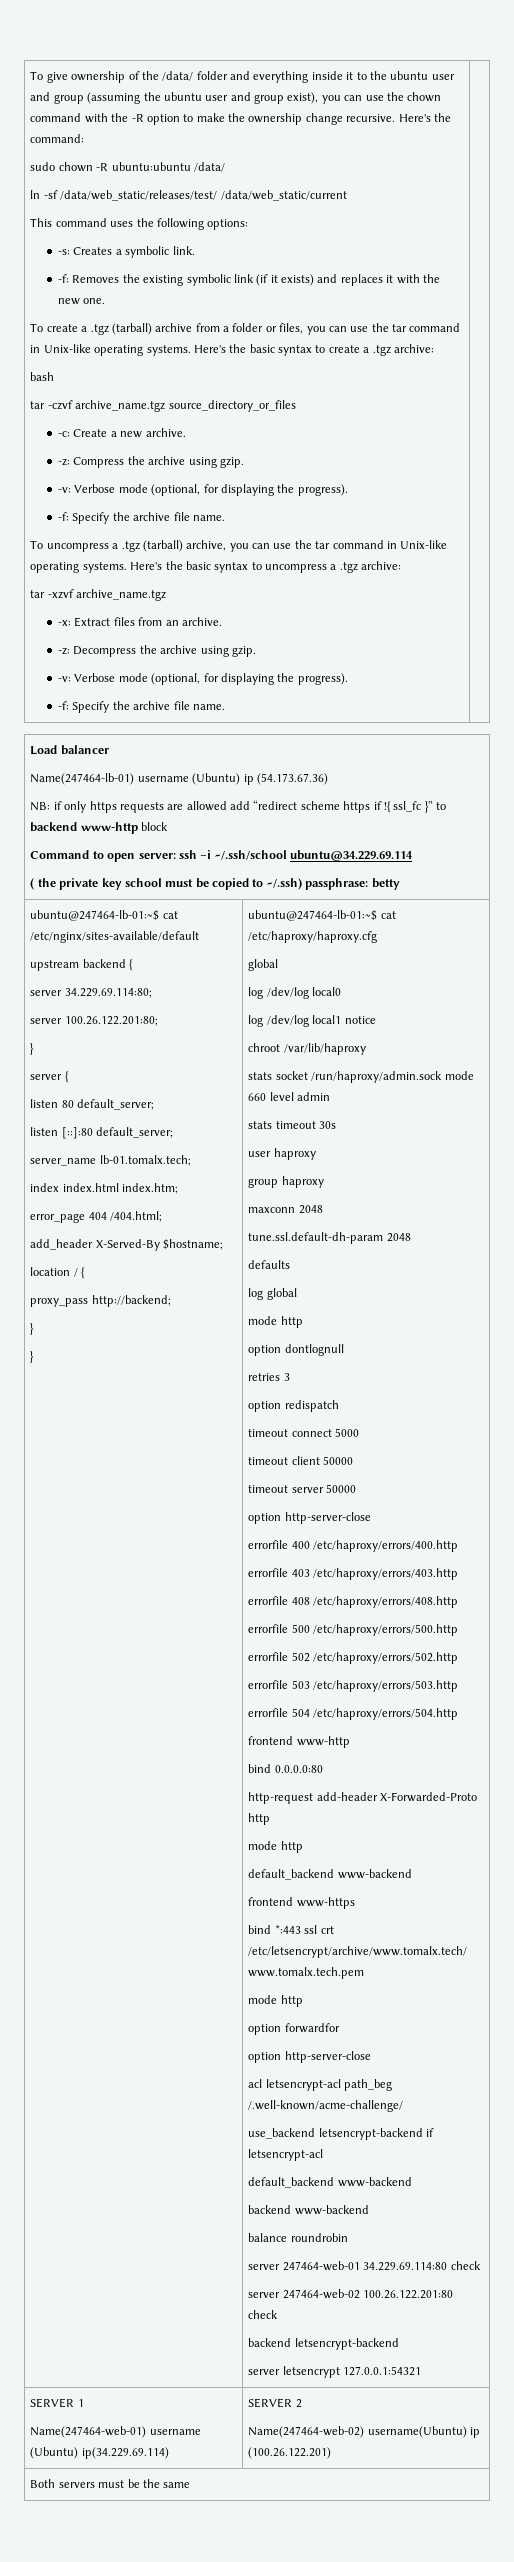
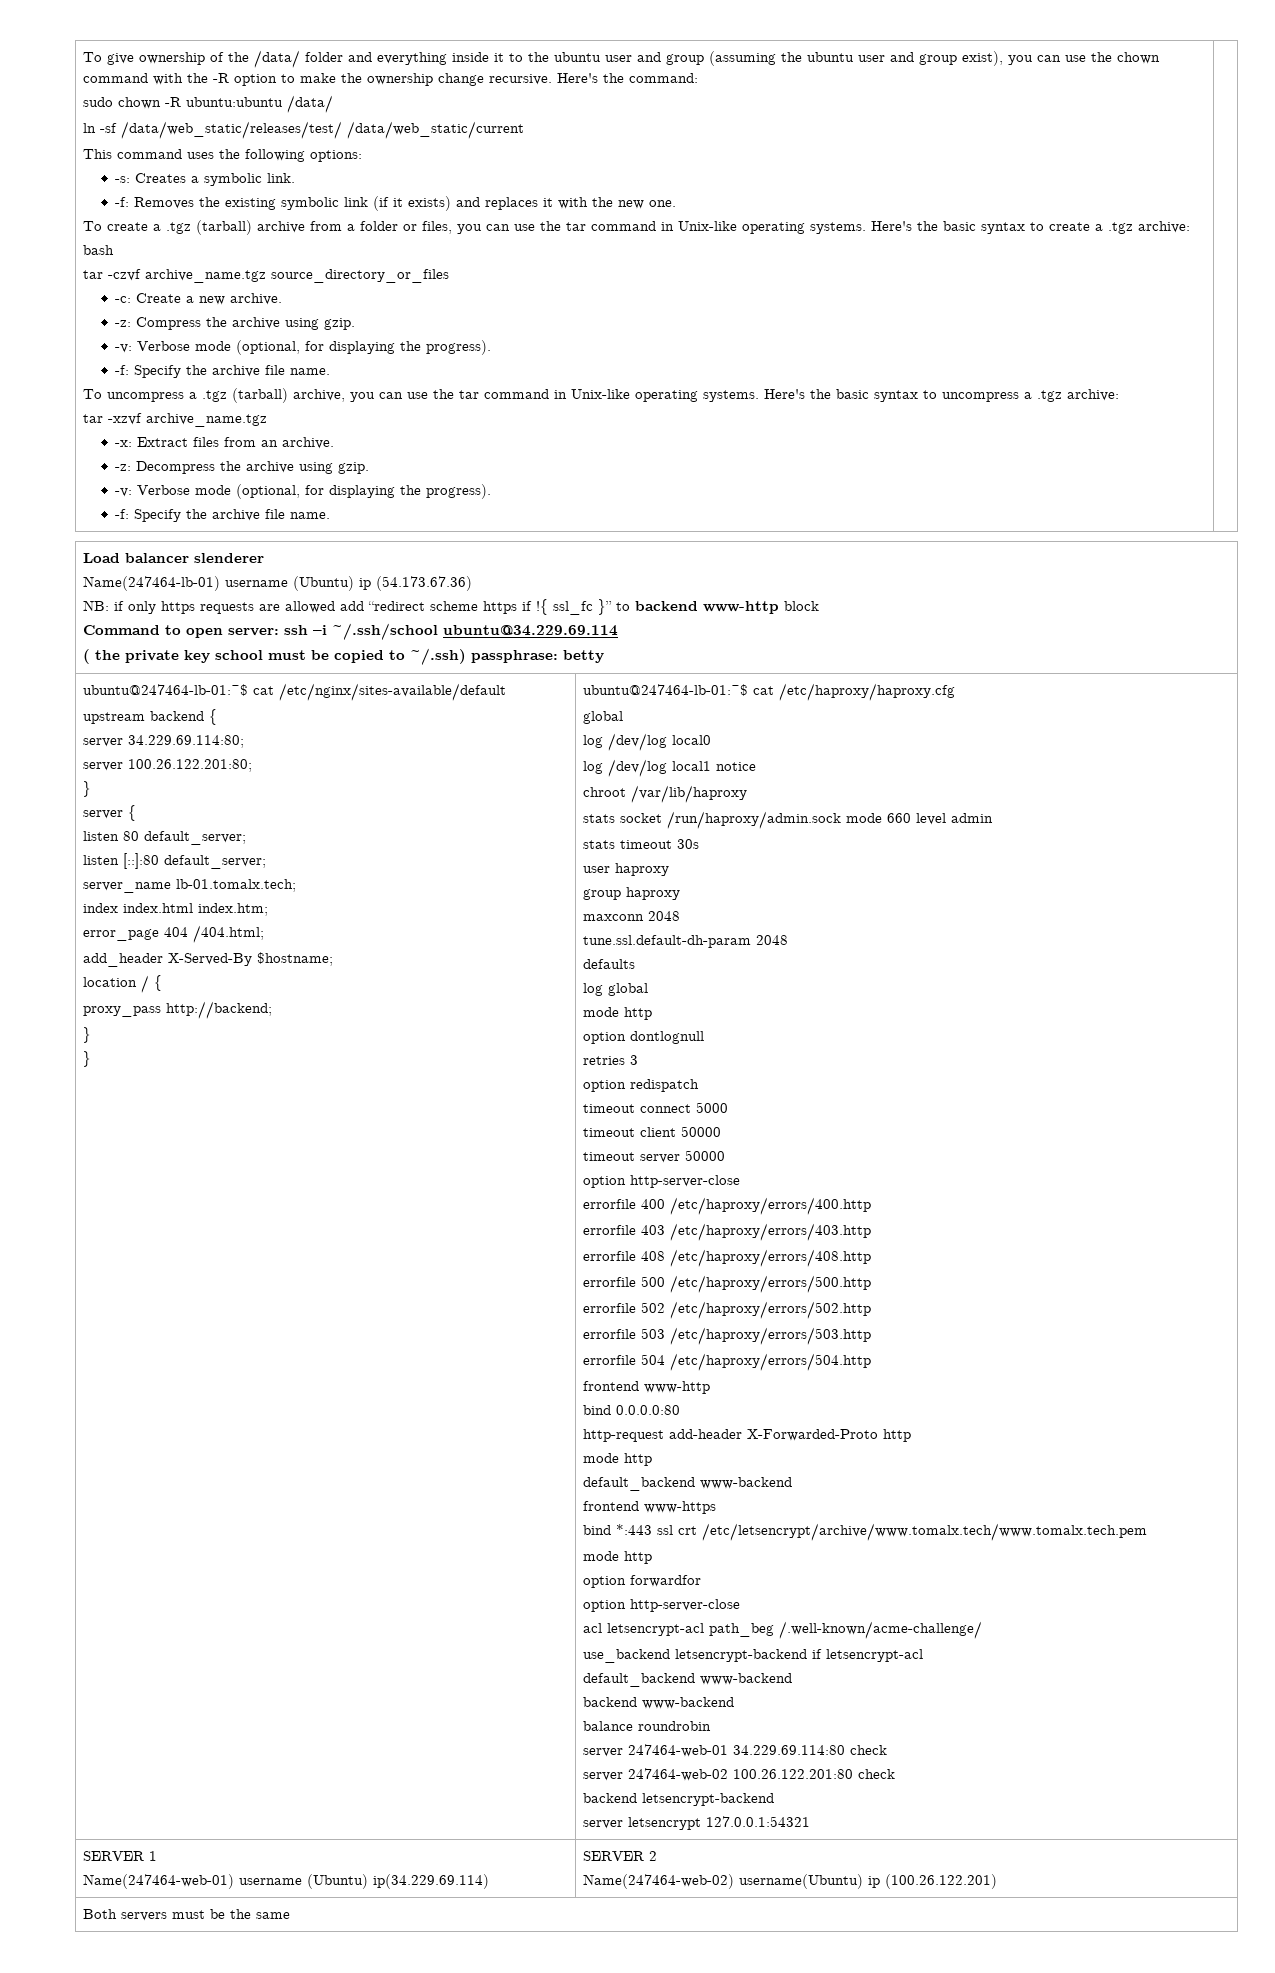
(109, 750) none -> [194,553,265,563] slenderer

